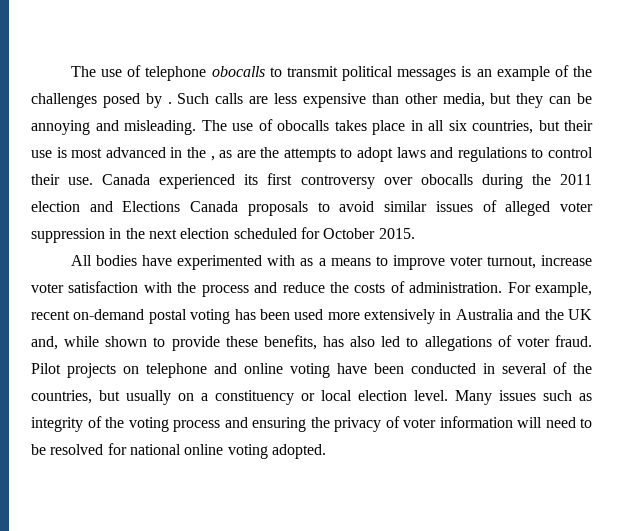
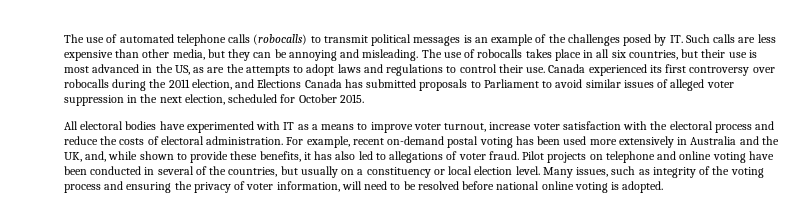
[71,65,265,81] The use of telephone obocalls -> [64,34,308,46] The use of automated telephone calls (robocalls)
[167,102,172,104] . -> [669,35,683,43] IT.
[277,120,329,131] obocalls -> [477,49,523,58] robocalls
[210,156,215,161] , -> [174,65,190,75] US,
[420,174,473,185] obocalls -> [64,79,109,88] robocalls
[31,201,80,212] election -> [191,79,232,90] election,
[247,201,308,216] proposals -> [344,79,539,91] has submitted proposals to Parliament
[180,228,230,239] election -> [184,94,225,105] election,
(93, 260) none -> [80,121,124,130] electoral
(296, 260) none -> [283,122,295,130] IT
(197, 287) none -> [669,121,713,130] electoral
(405, 287) none -> [160,136,204,145] electoral
[568,309,593,320] UK -> [64,152,82,162] UK,
(317, 342) none -> [303,152,311,160] it
[499,390,536,401] issues -> [576,167,609,177] issues,
[439,416,513,428] information -> [276,181,340,192] information,
[107,443,127,455] for -> [462,181,495,190] before
(268, 451) none -> [611,182,620,190] is

